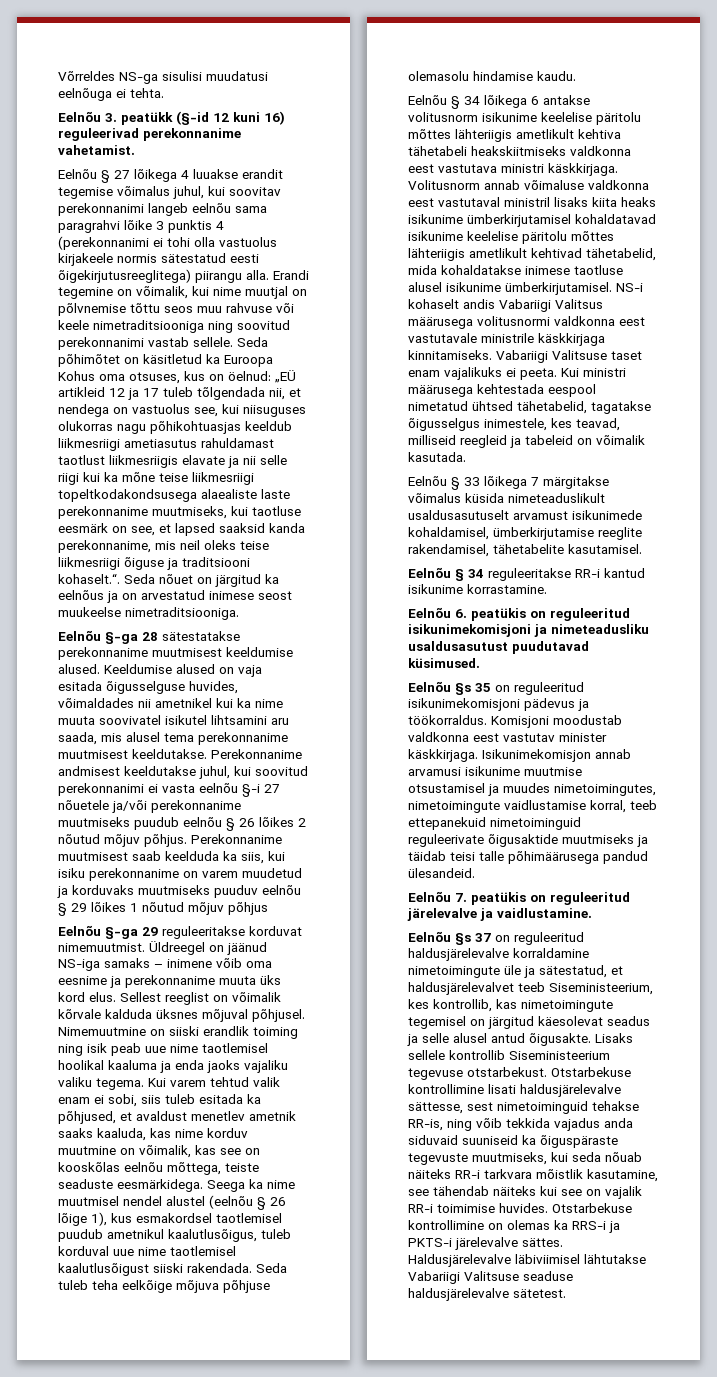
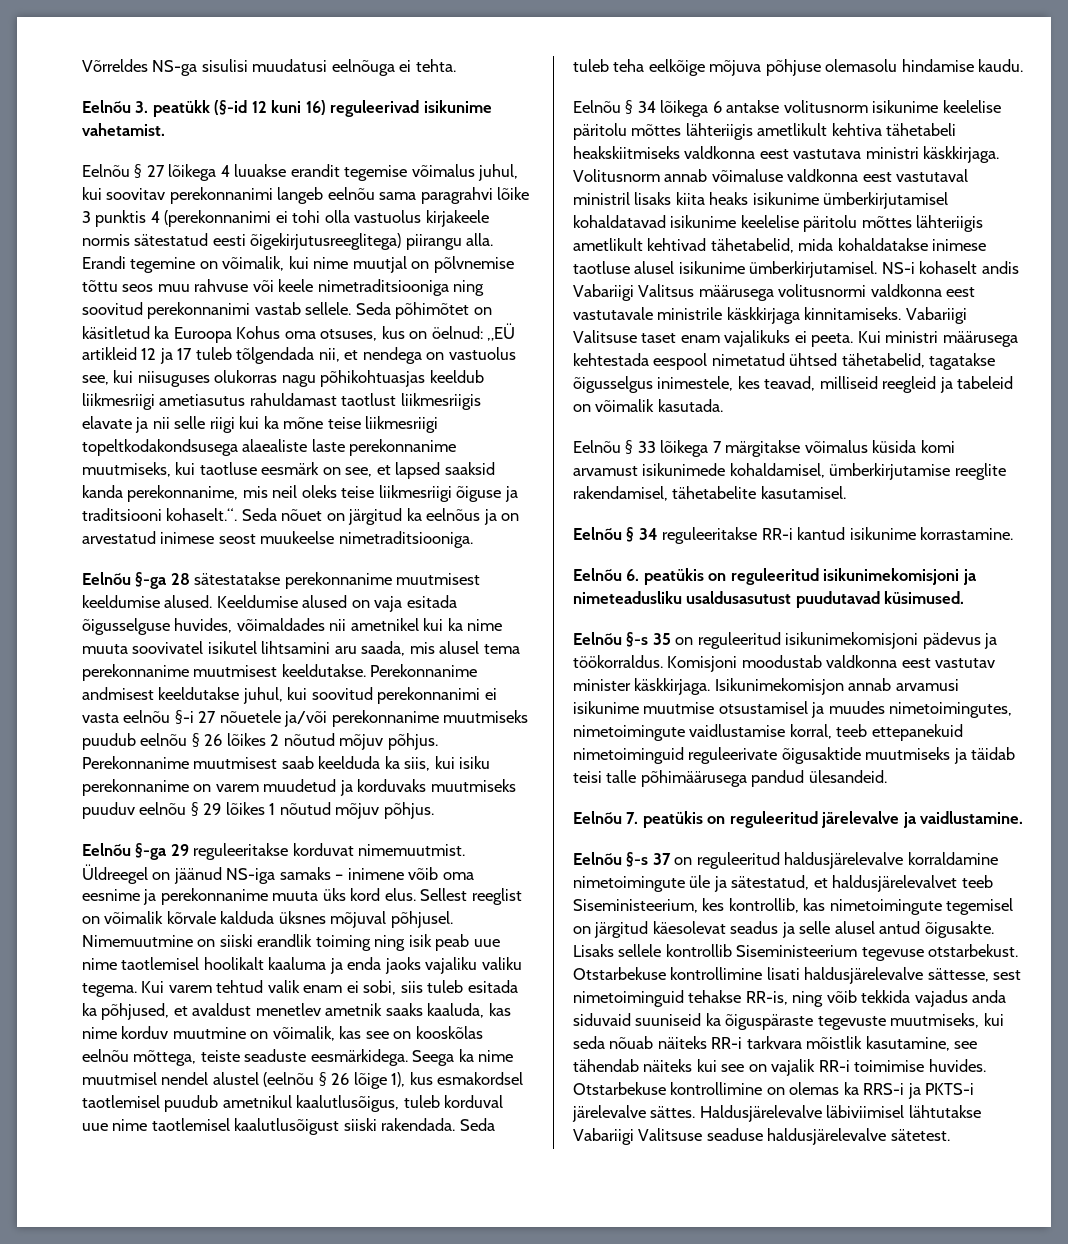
[143,128,241,141] perekonnanime -> [423,100,492,113] isikunime
[228,902,268,915] põhjus -> [383,802,434,819] põhjus.
[58,1060,104,1070] hoolikal -> [203,957,264,970] hoolikalt
[508,493,605,503] [408,510,509,520] nimeteaduslikult usaldusasutuselt -> [920,440,955,453] komi
[455,683,471,695] §s -> [626,632,649,647] §-s
[455,933,471,945] §s -> [626,852,649,867] §-s

